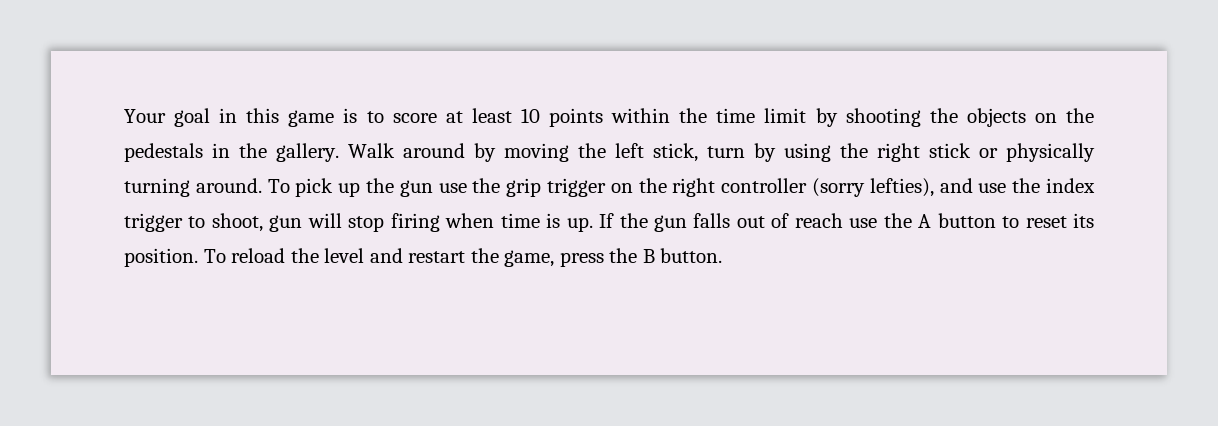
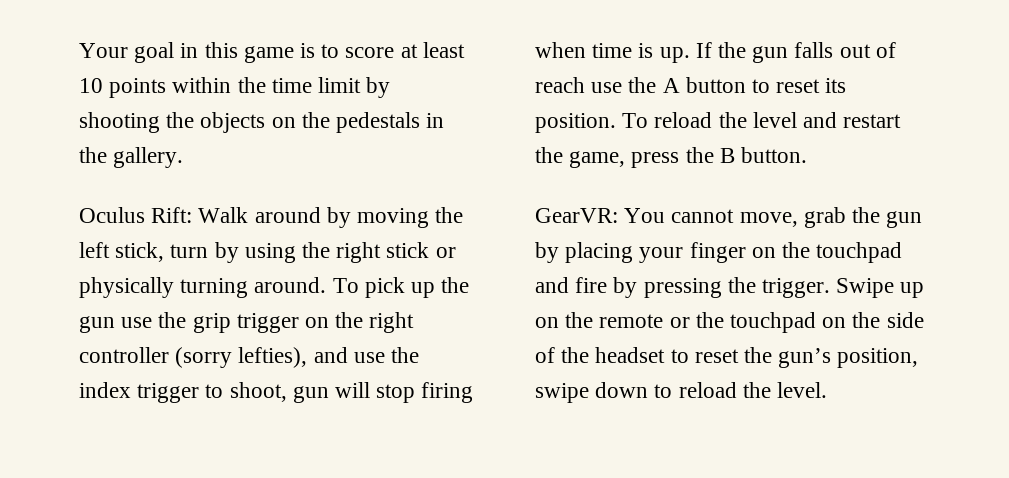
(339, 152) none -> [79,207,193,223] // Oculus Rift:
(723, 255) none -> [535,207,923,228] [535,242,903,263] [535,277,925,298] [535,312,924,333] [535,347,919,368] [535,382,828,403] // GearVR: You cannot move, grab the gun by placing your finger on the touchpad and fire by pressing the trigger. Swipe up on the remote or the touchpad on the side of the headset to reset the gun’s position, swipe down to reload the level.

